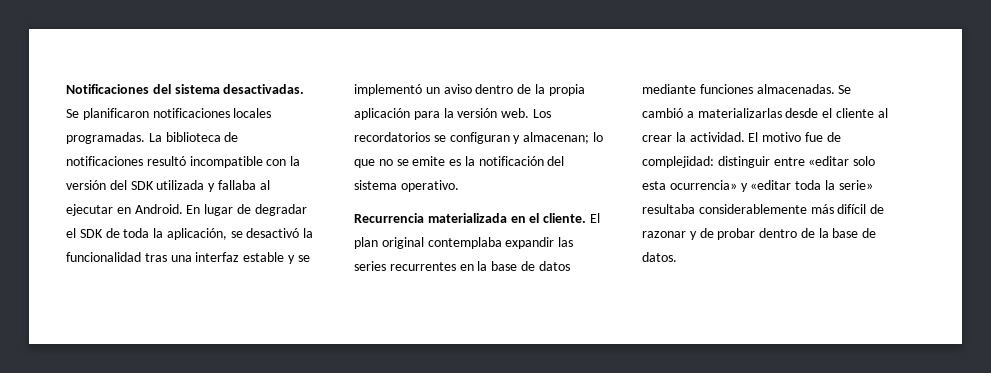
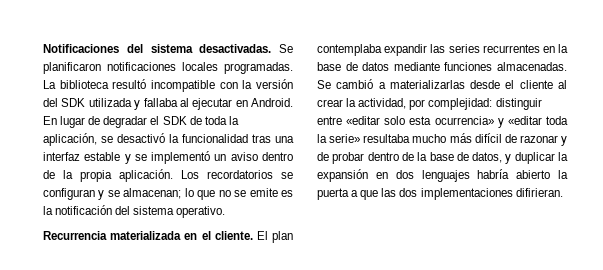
[224,132,239,142] [66,156,143,166] de notificaciones -> (109, 84) none
[354,108,530,120] aplicación para la versión web. -> [119,169,173,182] aplicación.
(521, 139) none -> [107,190,120,197] se
[381,237,424,249] original -> (293, 237) none
[689,132,841,142] actividad. El motivo fue de -> [358,98,426,110] actividad, por
[698,204,807,214] considerablemente -> [412,134,447,143] mucho
[642,252,677,262] datos. -> [472,152,568,164] [317,169,568,182] [317,188,563,200] datos, y duplicar la expansión en dos lenguajes habría abierto la puerta a que las dos implementaciones difirieran.

